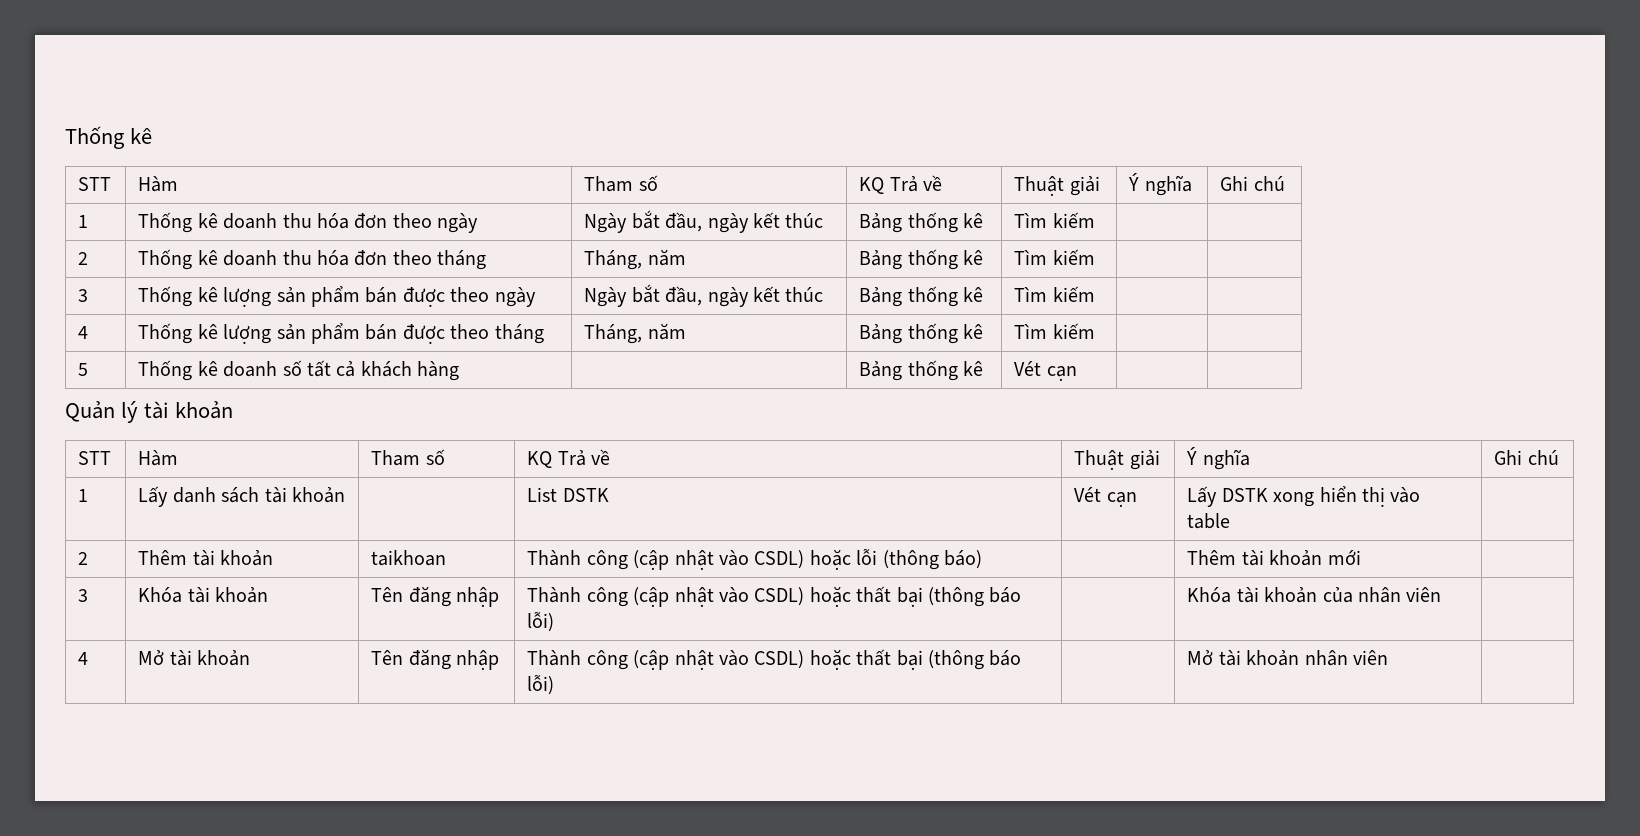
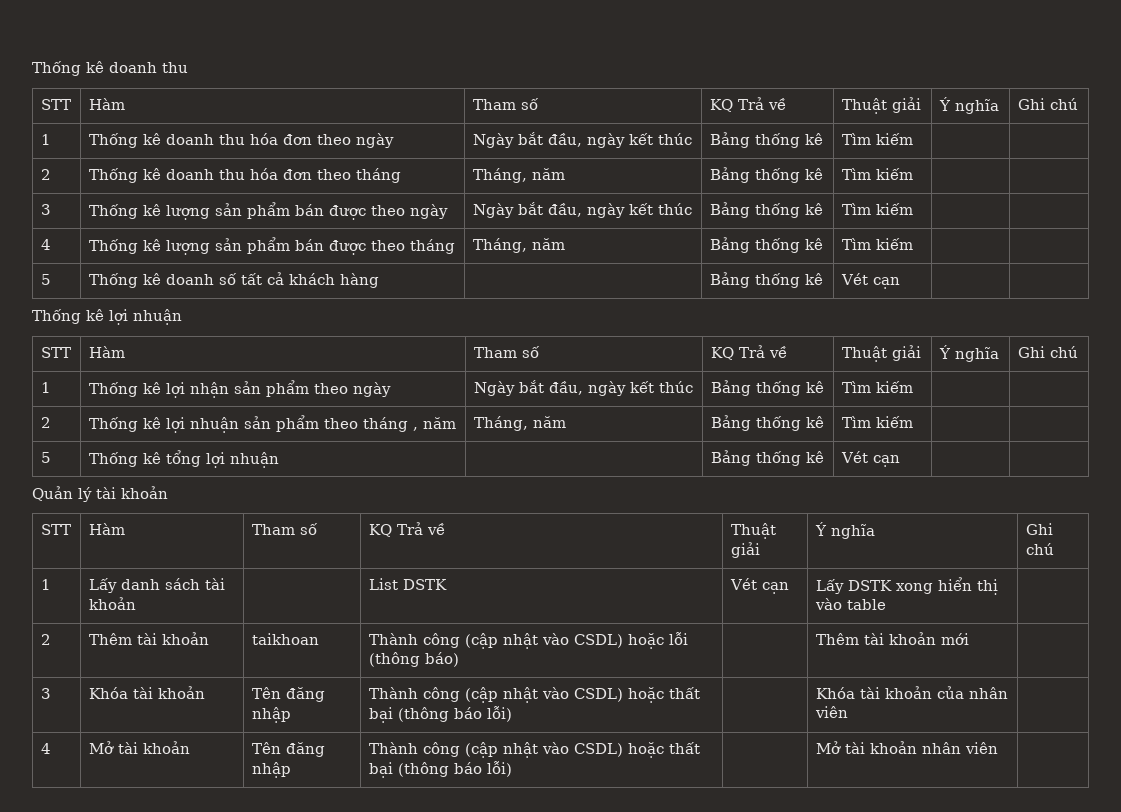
[65,126,153,149] Thống kê -> [32,61,188,76] Thống kê doanh thu
(1077, 373) none -> [32,309,182,325] [40,347,71,358] [88,346,125,358] [473,346,540,358] [710,345,787,360] [841,345,921,362] [938,345,999,362] [1017,346,1078,358] [40,382,51,393] [88,380,391,398] [473,380,693,396] [710,380,824,396] [841,381,913,393] [40,417,51,428] [88,415,456,433] [473,416,566,431] [710,415,824,431] [841,416,913,428] [40,452,51,463] [88,450,279,468] [710,450,824,466] [840,451,900,467] // Thống kê lợi nhuận // STT | Hàm | Tham số | KQ Trả về | Thuật giải | Ý nghĩa | Ghi chú // 1 | Thống kê lợi nhận sản phẩm theo ngày | Ngày bắt đầu, ngày kết thúc | Bảng thống kê | Tìm kiếm | | // 2 | Thống kê lợi nhuận sản phẩm theo tháng , năm | Tháng, năm | Bảng thống kê | Tìm kiếm | | // 5 | Thống kê tổng lợi nhuận | | Bảng thống kê | Vét cạn | |

